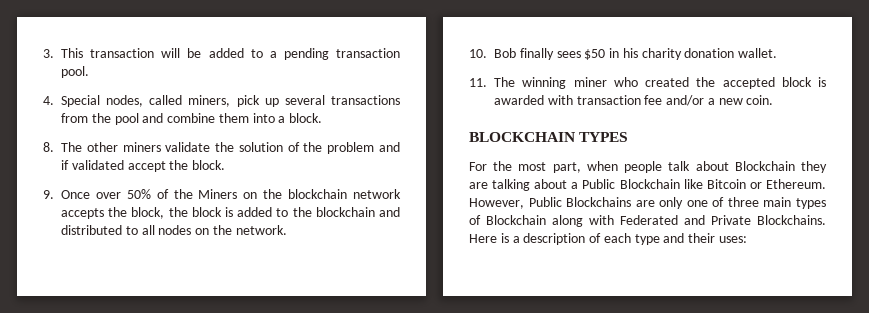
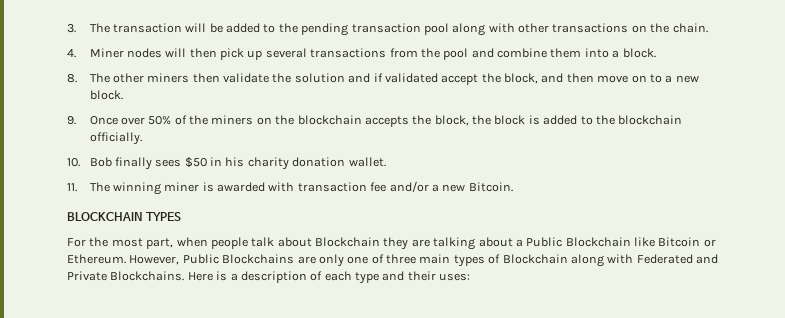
[61,48,83,58] This -> [89,23,110,33] The
[269,51,277,58] a -> [278,23,298,33] the
[61,66,89,78] [43,95,231,107] pool. // 4. Special nodes, called miners, -> [423,23,708,36] [67,48,217,58] pool along with other transactions on the chain. // 4. Miner nodes will then
(161, 147) none -> [192,73,220,83] then
[287,142,375,154] of the problem -> (345, 78) none
(189, 165) none -> [504,73,699,84] block, and then move on to a new
[198,189,238,199] Miners -> [211,115,254,125] miners
[353,189,401,199] network -> (362, 120) none
[378,207,400,217] [61,225,287,235] and distributed to all nodes on the network. -> [89,132,142,145] officially.
[613,77,812,89] who created the accepted block -> (200, 187) none
[746,95,774,105] coin. -> [468,182,513,192] Bitcoin.

